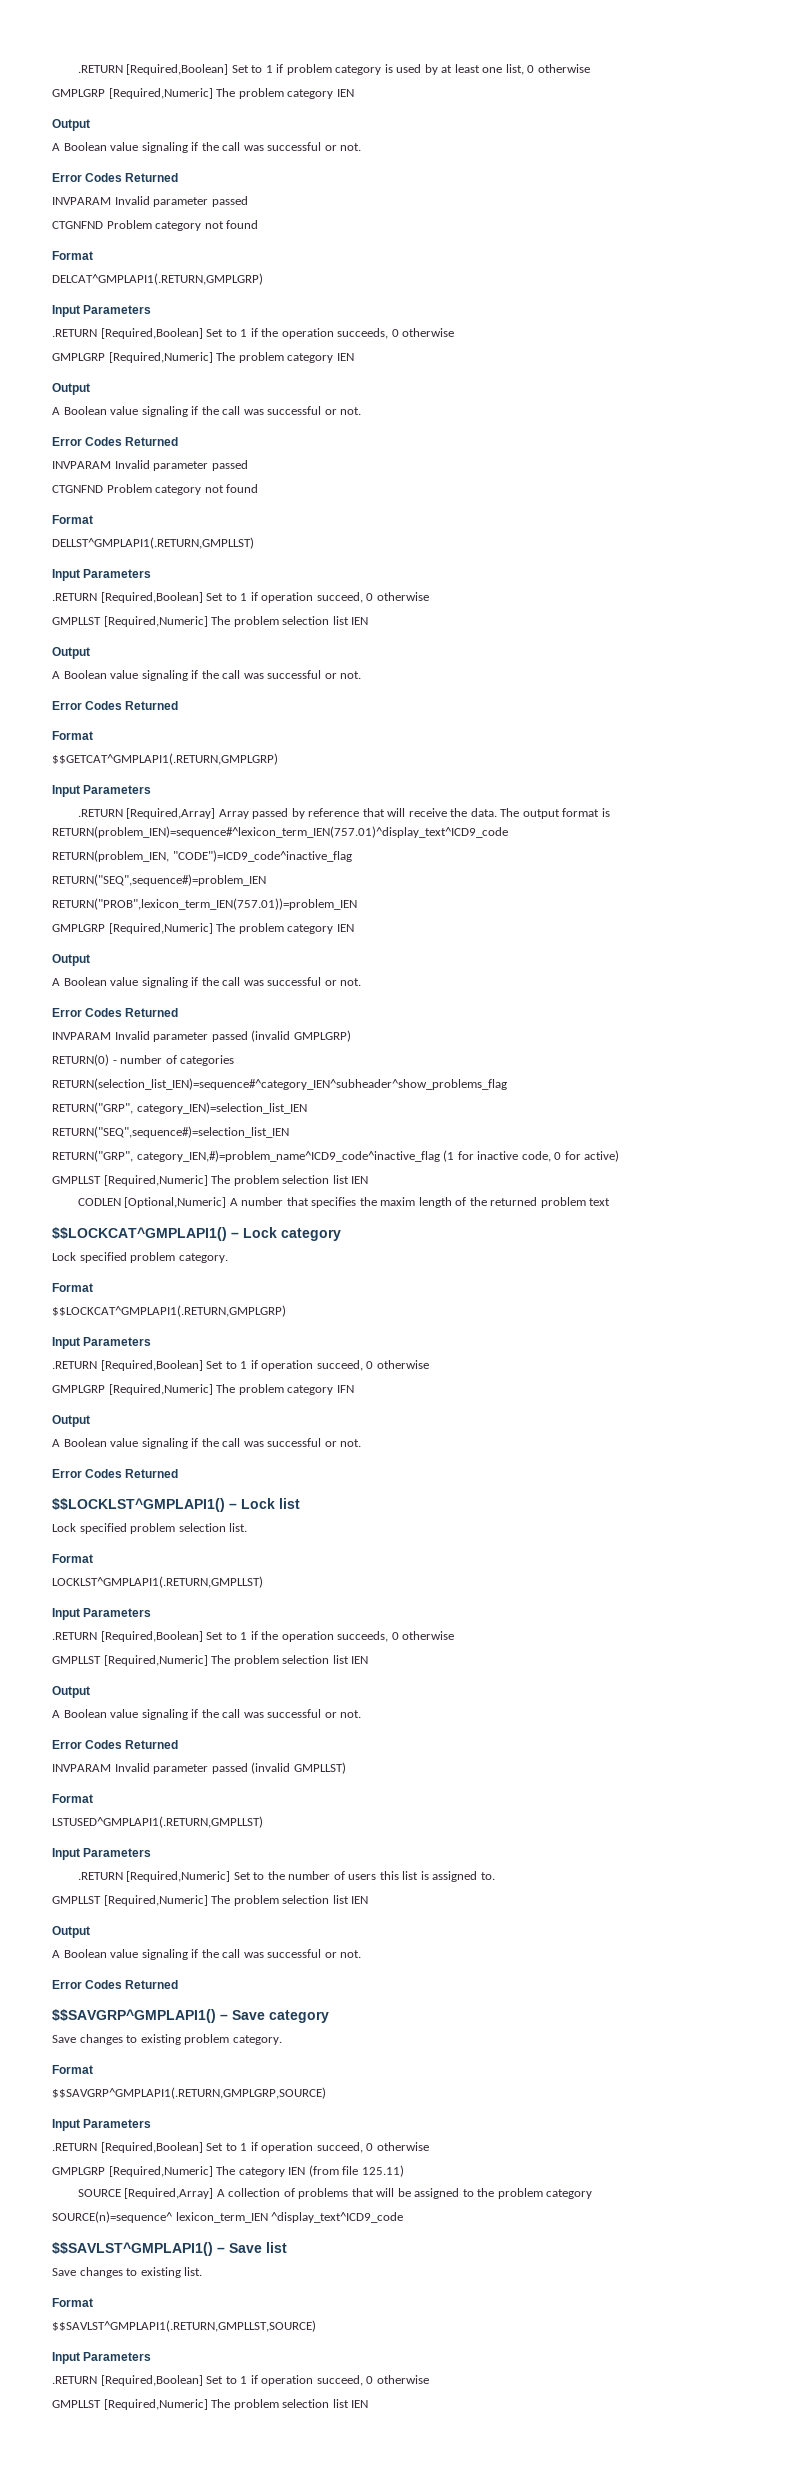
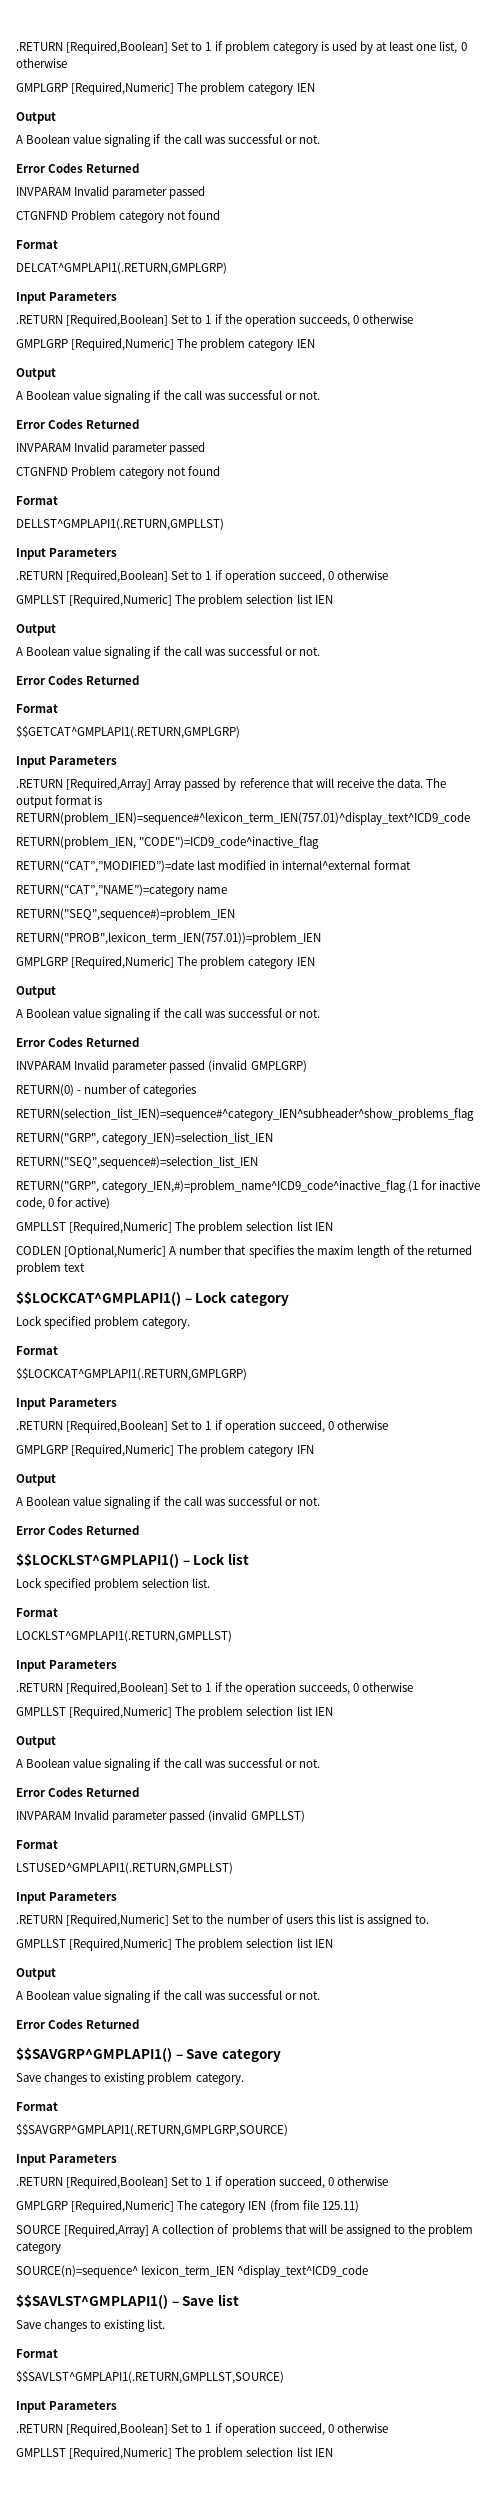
(352, 856) none -> [16,860,411,873] [16,884,228,897] // RETURN(“CAT”,”MODIFIED”)=date last modified in internal^external format // RETURN(“CAT”,”NAME”)=category name

